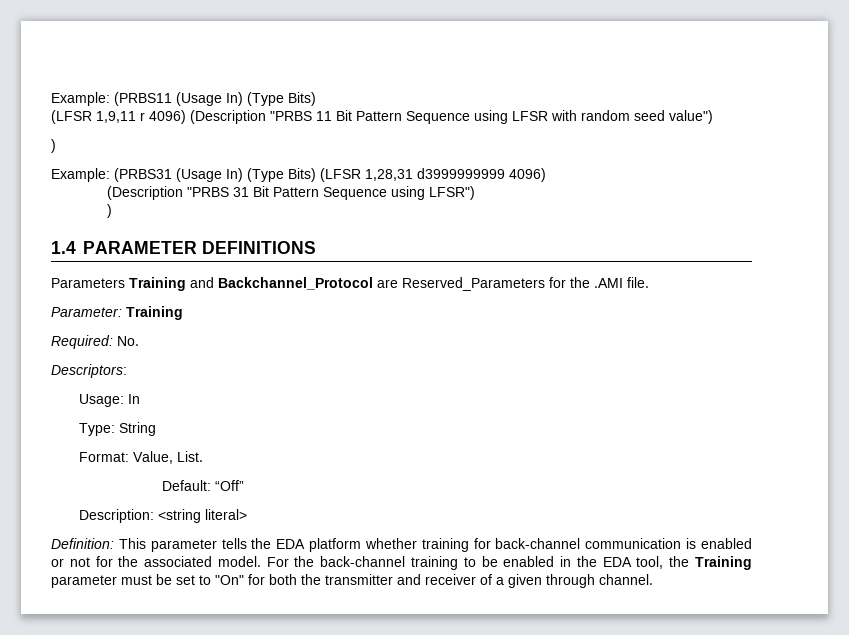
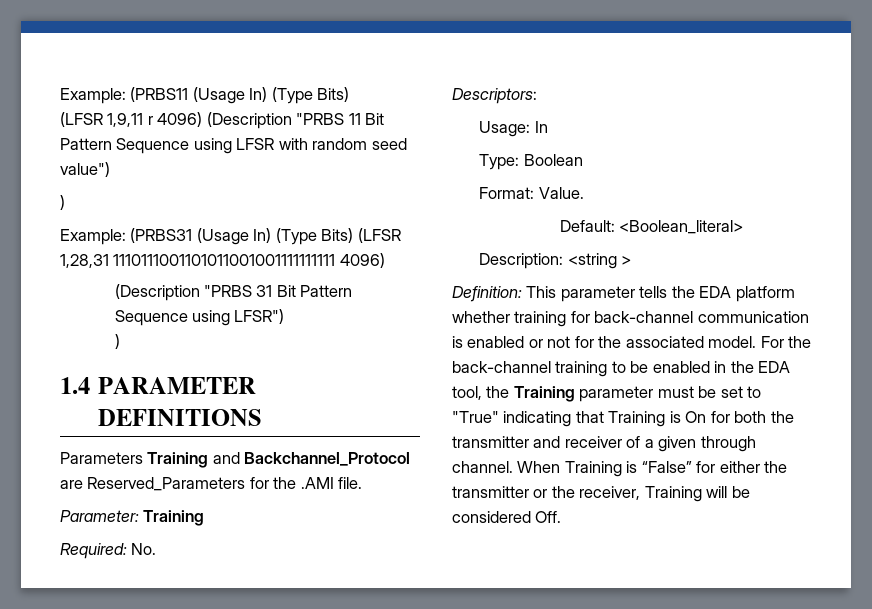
[417,168,505,179] d3999999999 -> [113,254,336,266] 1110111001101011001001111111111
[118,422,156,436] String -> [523,154,583,166] Boolean
[132,451,203,464] Value, List. -> [538,187,584,199] Value.
[215,480,245,491] “Off” -> [619,220,744,234] <Boolean_literal>
[204,509,247,520] literal> -> [621,256,632,265] >
[215,575,244,585] "On" -> [452,411,707,427] "True" indicating that Training is On
(653, 579) none -> [517,461,788,477] [452,486,750,502] [452,511,562,523] When Training is “False” for either the transmitter or the receiver, Training will be considered Off.

